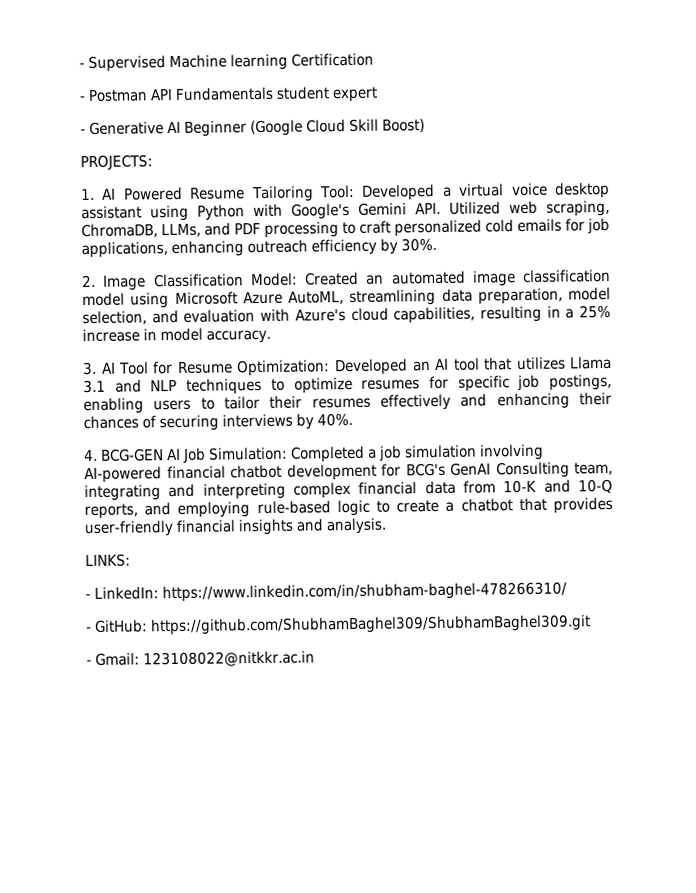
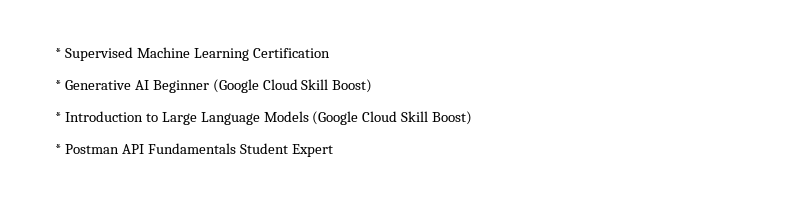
[79,63,85,69] - -> [55,48,61,58] *
[230,53,288,71] learning -> [193,48,249,61] Learning
[79,86,378,103] [80,129,86,135] - Postman API Fundamentals student expert // - -> [55,80,61,90] *
[80,154,153,171] [81,181,610,203] [81,199,610,222] [81,217,610,239] [81,237,437,259] [82,268,611,291] [82,286,611,309] [82,304,611,326] [82,327,271,344] [83,355,612,377] [83,373,612,395] [83,391,612,415] [83,412,353,432] [84,443,544,463] [84,461,613,484] [84,478,613,502] [84,496,613,520] [84,517,387,538] [85,553,131,568] [85,581,567,603] [86,614,591,636] [86,650,315,668] PROJECTS: // 1. AI Powered Resume Tailoring Tool: Developed a virtual voice desktop assistant using Python with Google's Gemini API. Utilized web scraping, ChromaDB, LLMs, and PDF processing to craft personalized cold emails for job applications, enhancing outreach efficiency by 30%. // 2. Image Classification Model: Created an automated image classification model using Microsoft Azure AutoML, streamlining data preparation, model selection, and evaluation with Azure's cloud capabilities, resulting in a 25% increase in model accuracy. // 3. AI Tool for Resume Optimization: Developed an AI tool that utilizes Llama 3.1 and NLP techniques to optimize resumes for specific job postings, enabling users to tailor their resumes effectively and enhancing their chances of securing interviews by 40%. // 4. BCG-GEN AI Job Simulation: Completed a job simulation involving AI-powered financial chatbot development for BCG's GenAI Consulting team, integrating and interpreting complex financial data from 10-K and 10-Q reports, and employing rule-based logic to create a chatbot that provides user-friendly financial insights and analysis. // LINKS: // - LinkedIn: https://www.linkedin.com/in/shubham-baghel-478266310/ // - GitHub: https://github.com/ShubhamBaghel309/ShubhamBaghel309.git // - Gmail: 123108022@nitkkr.ac.in -> [55,111,473,125] [55,143,333,157] * Introduction to Large Language Models (Google Cloud Skill Boost) // * Postman API Fundamentals Student Expert

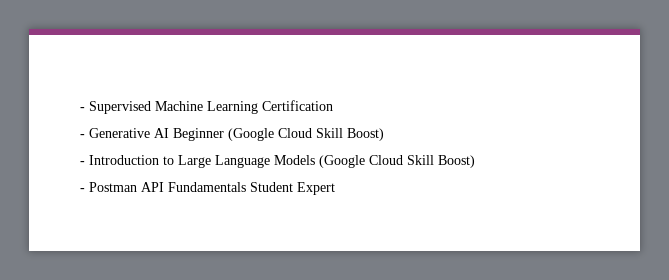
[55,48,61,58] * -> [80,107,85,111] -
[55,80,61,90] * -> [80,134,85,138] -
[55,112,61,122] * -> [80,161,85,165] -
[55,144,61,154] * -> [80,188,85,192] -

